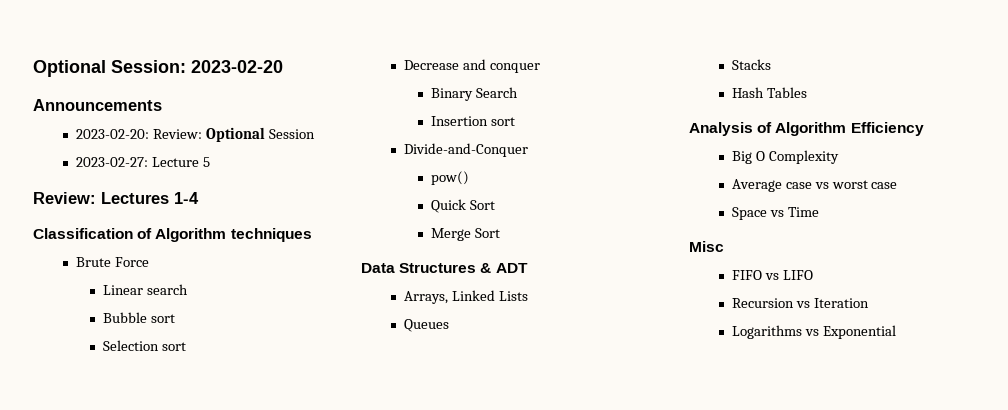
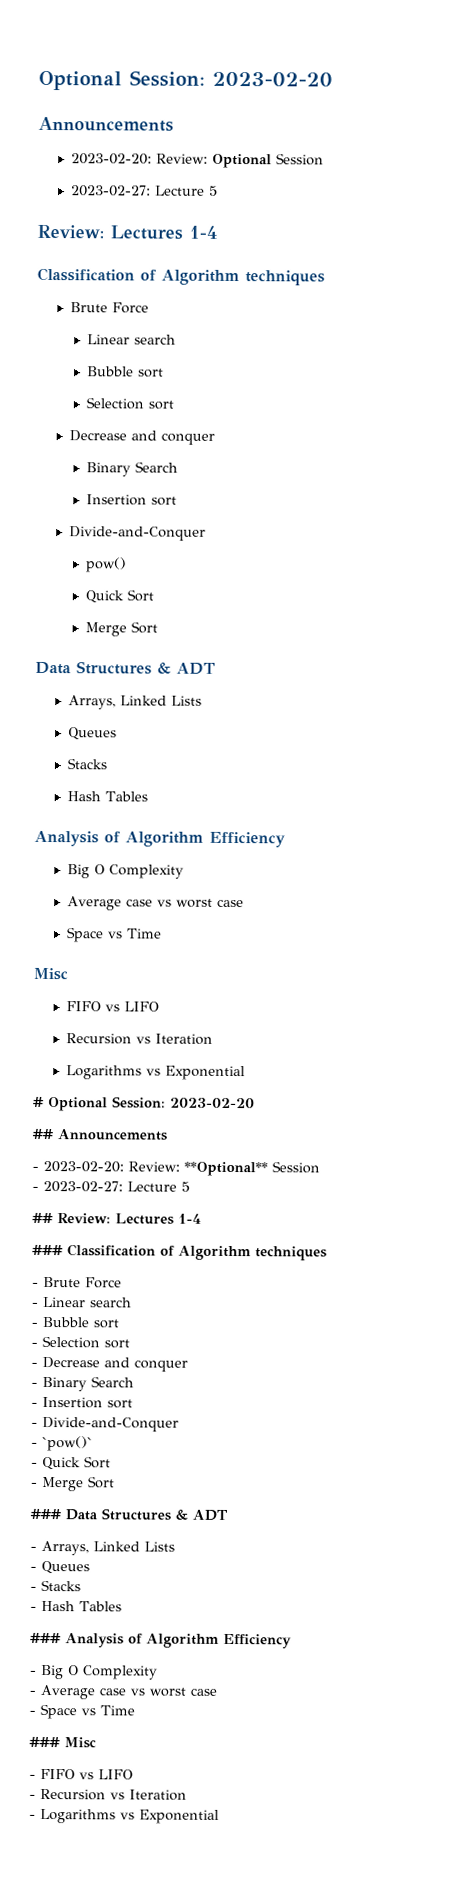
(896, 332) none -> [33,1096,255,1112] [32,1128,167,1141] [32,1160,320,1177] [32,1180,190,1193] [32,1212,202,1225] [32,1244,327,1261] [32,1276,122,1289] [32,1296,132,1308] [31,1316,119,1329] [31,1335,130,1349] [31,1356,188,1372] [31,1376,134,1392] [31,1396,133,1409] [31,1416,179,1432] [31,1435,93,1452] [31,1456,111,1471] [31,1476,115,1492] [30,1508,228,1521] [30,1540,175,1556] [30,1560,90,1575] [30,1579,81,1592] [30,1600,122,1612] [30,1632,292,1649] [30,1664,158,1680] [29,1684,217,1700] [29,1703,135,1720] [29,1736,96,1749] [29,1768,133,1780] [29,1788,187,1801] [29,1808,219,1824] // # Optional Session: 2023-02-20 // ## Announcements // - 2023-02-20: Review: **Optional** Session // - 2023-02-27: Lecture 5 // ## Review: Lectures 1-4 // ### Classification of Algorithm techniques // - Brute Force // - Linear search // - Bubble sort // - Selection sort // - Decrease and conquer // - Binary Search // - Insertion sort // - Divide-and-Conquer // - `pow()` // - Quick Sort // - Merge Sort // ### Data Structures & ADT // - Arrays, Linked Lists // - Queues // - Stacks // - Hash Tables // ### Analysis of Algorithm Efficiency // - Big O Complexity // - Average case vs worst case // - Space vs Time // ### Misc // - FIFO vs LIFO // - Recursion vs Iteration // - Logarithms vs Exponential

